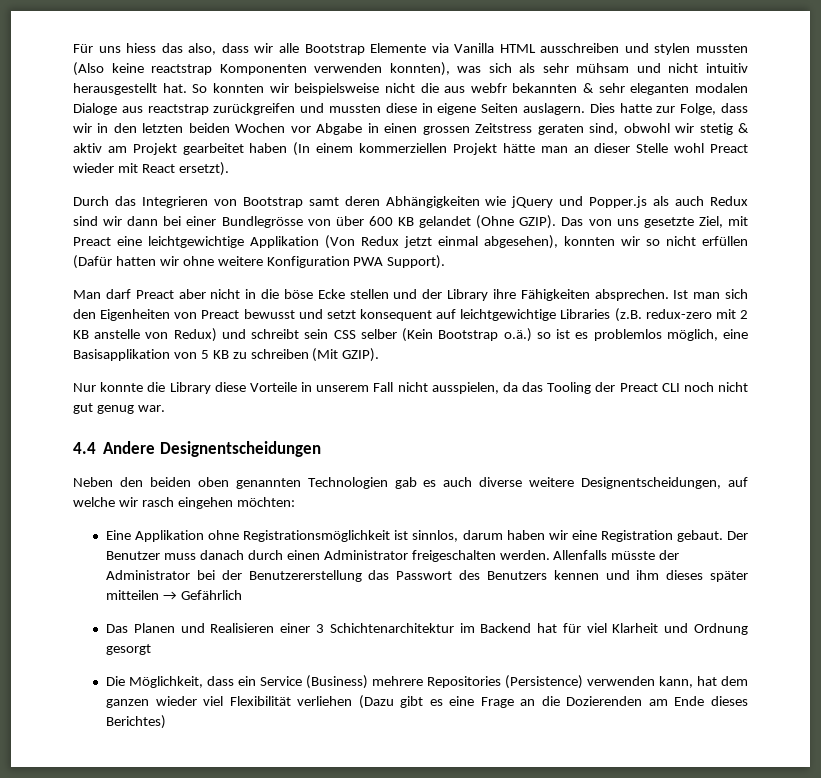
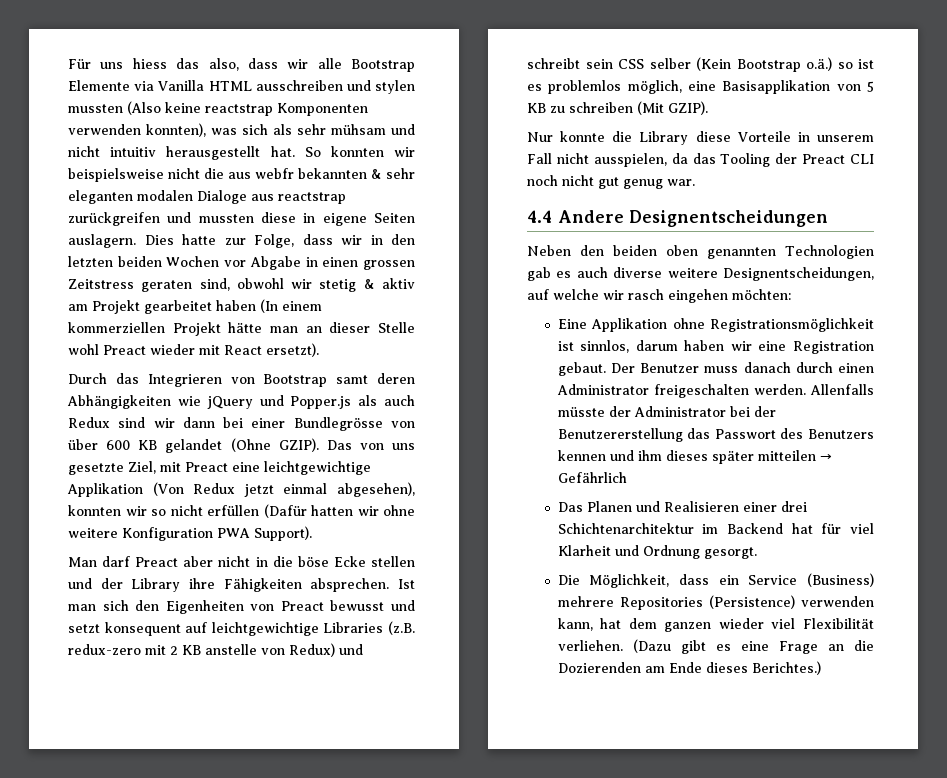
[316,624,325,633] 3 -> [780,501,807,512] drei
[106,644,152,655] gesorgt -> [703,547,757,559] gesorgt.
[297,696,353,706] verliehen -> [557,640,623,651] verliehen.
[106,715,167,729] Berichtes) -> [751,661,821,675] Berichtes.)

